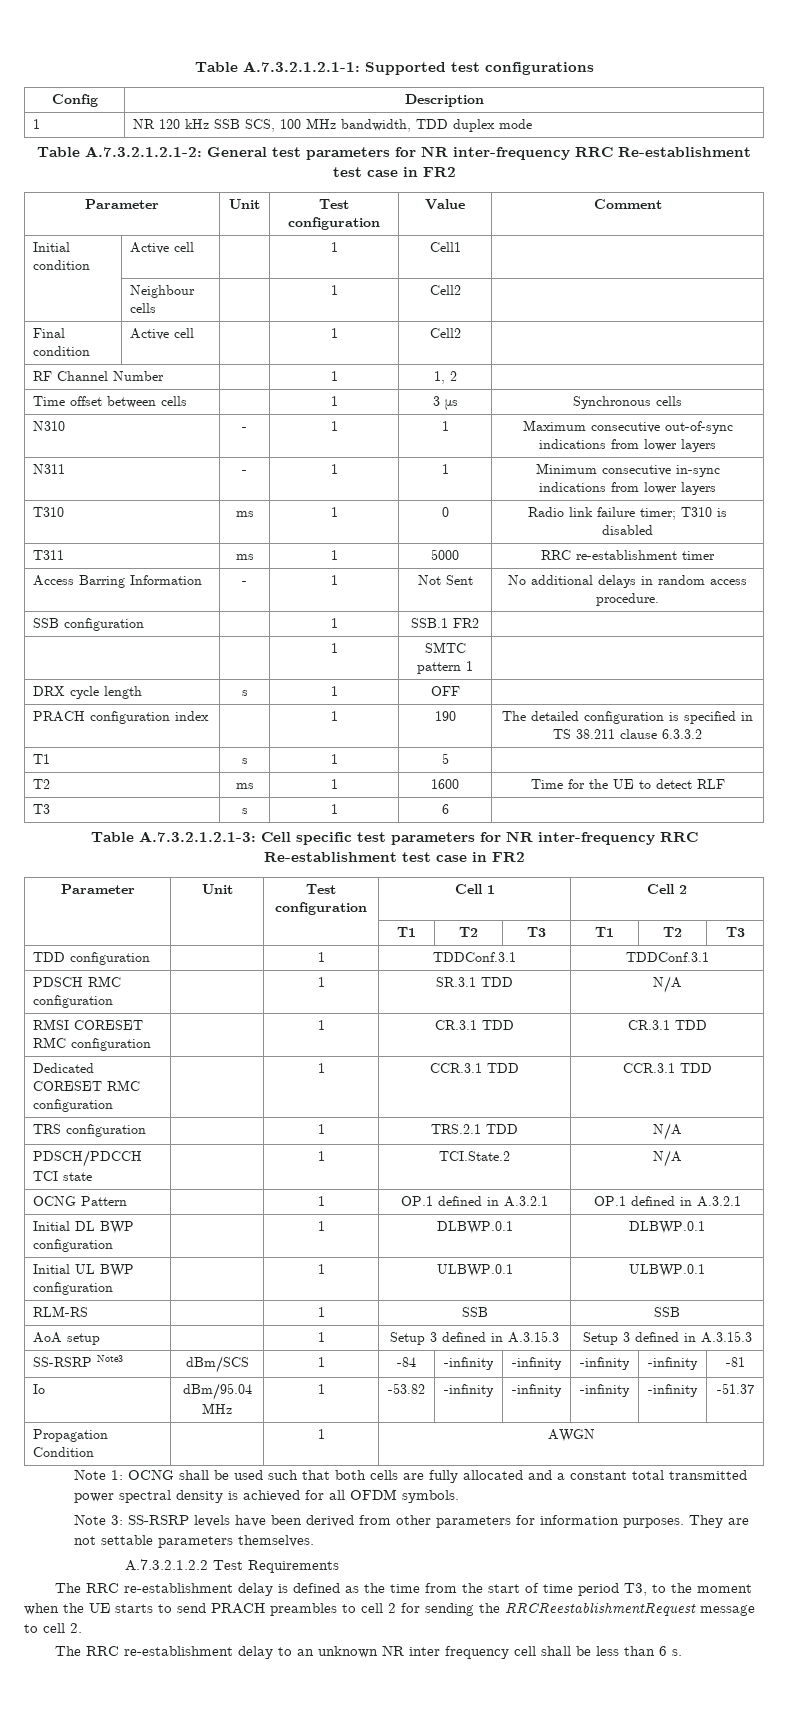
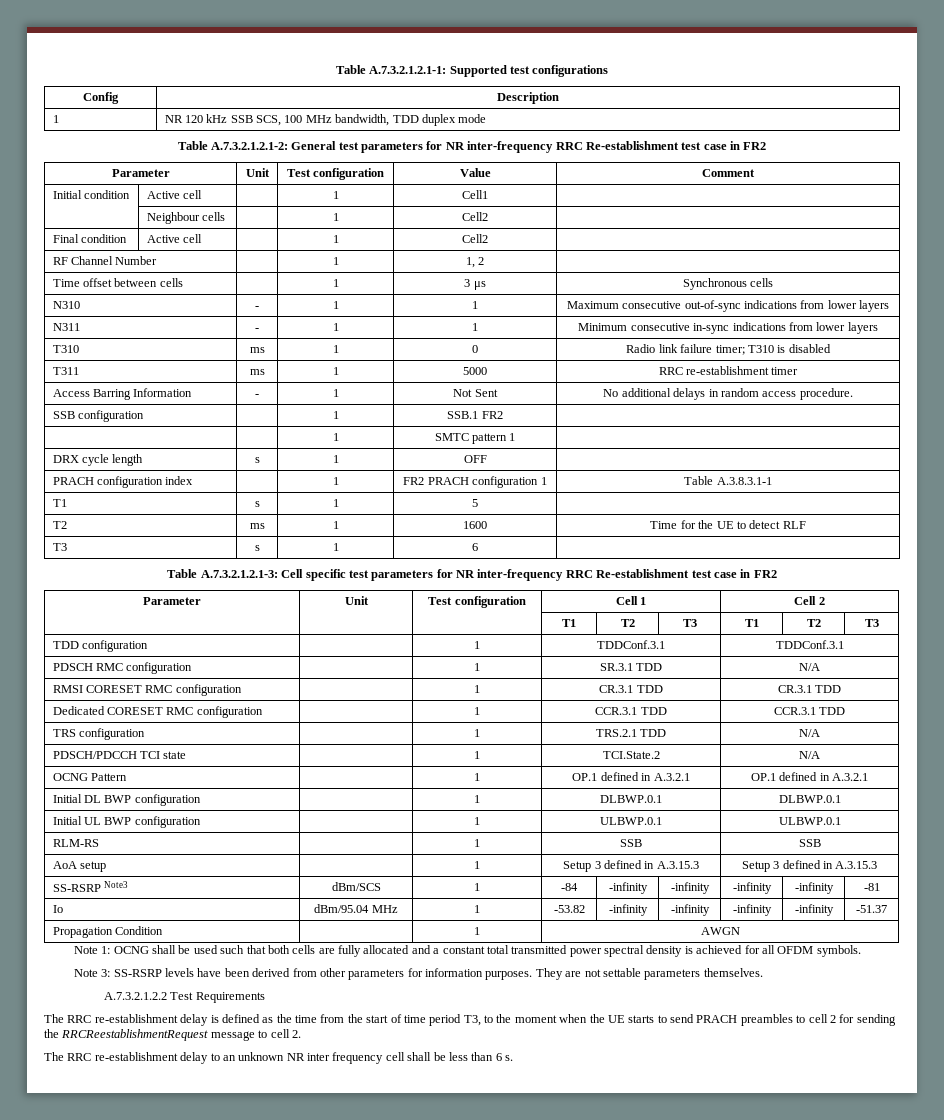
[434,711,456,721] [502,711,753,724] [553,729,702,739] 190 | The detailed configuration is specified in TS 38.211 clause 6.3.3.2 -> [403,476,547,488] [684,476,772,485] FR2 PRACH configuration 1 | Table A.3.8.3.1-1

